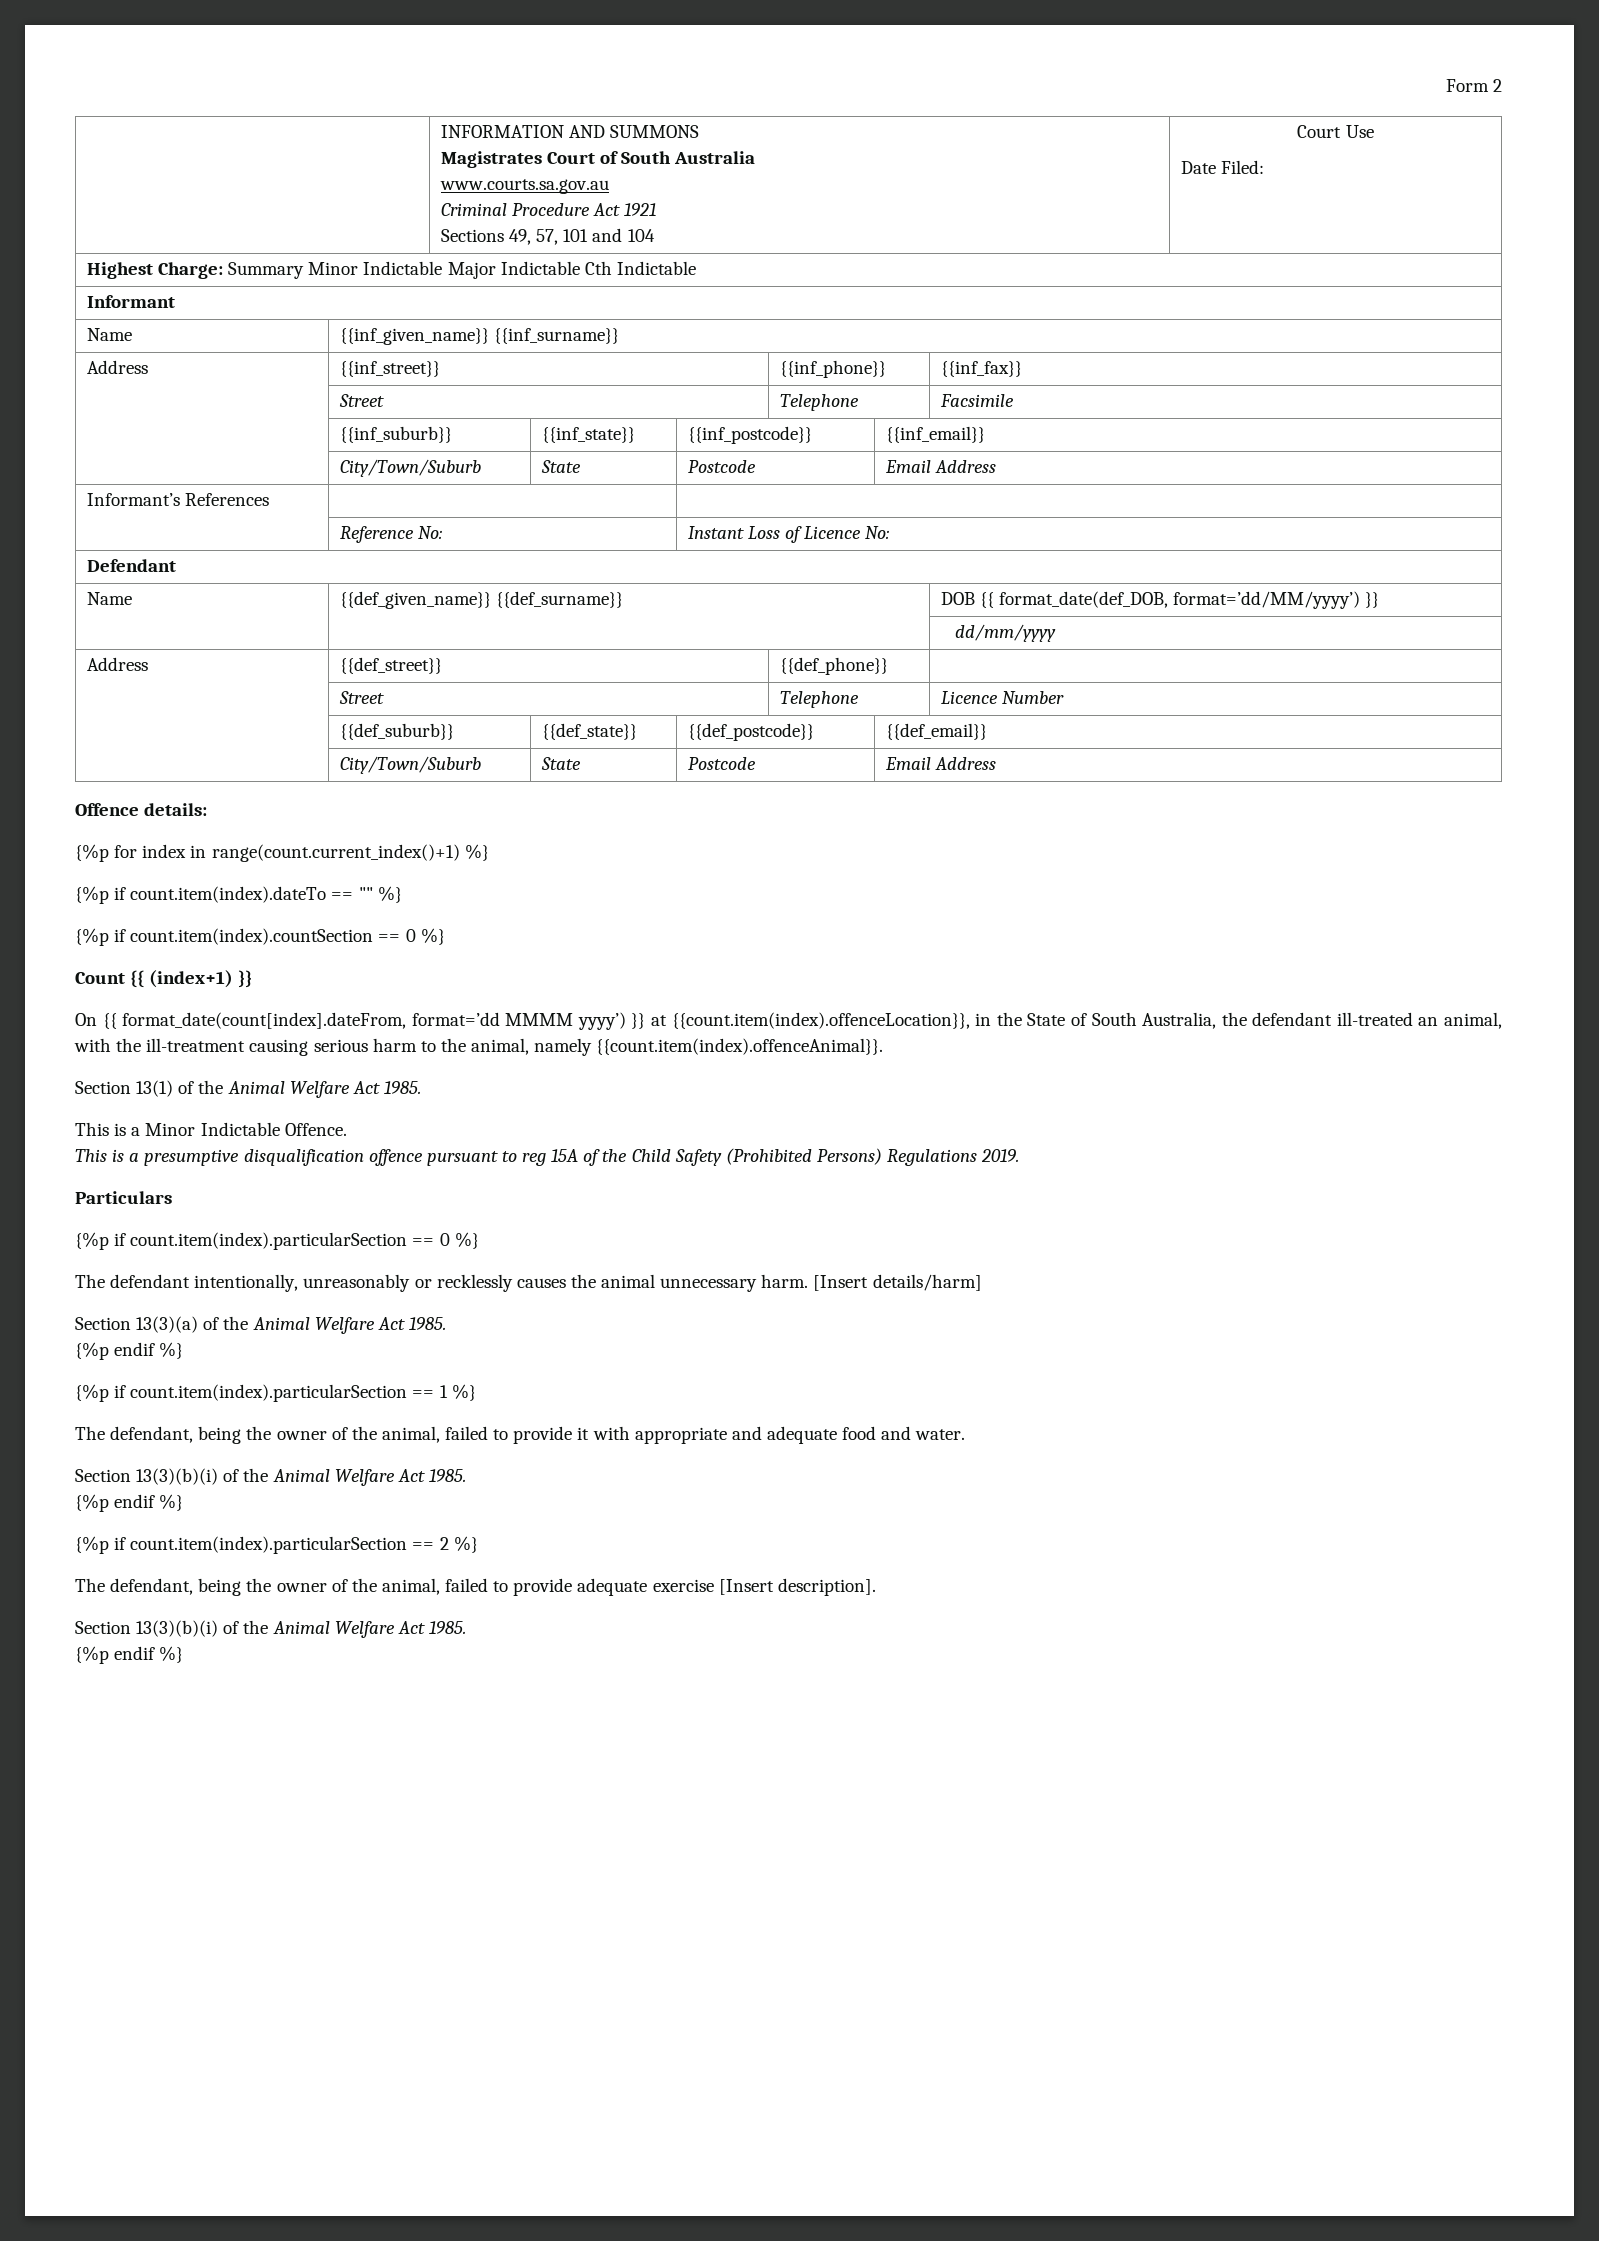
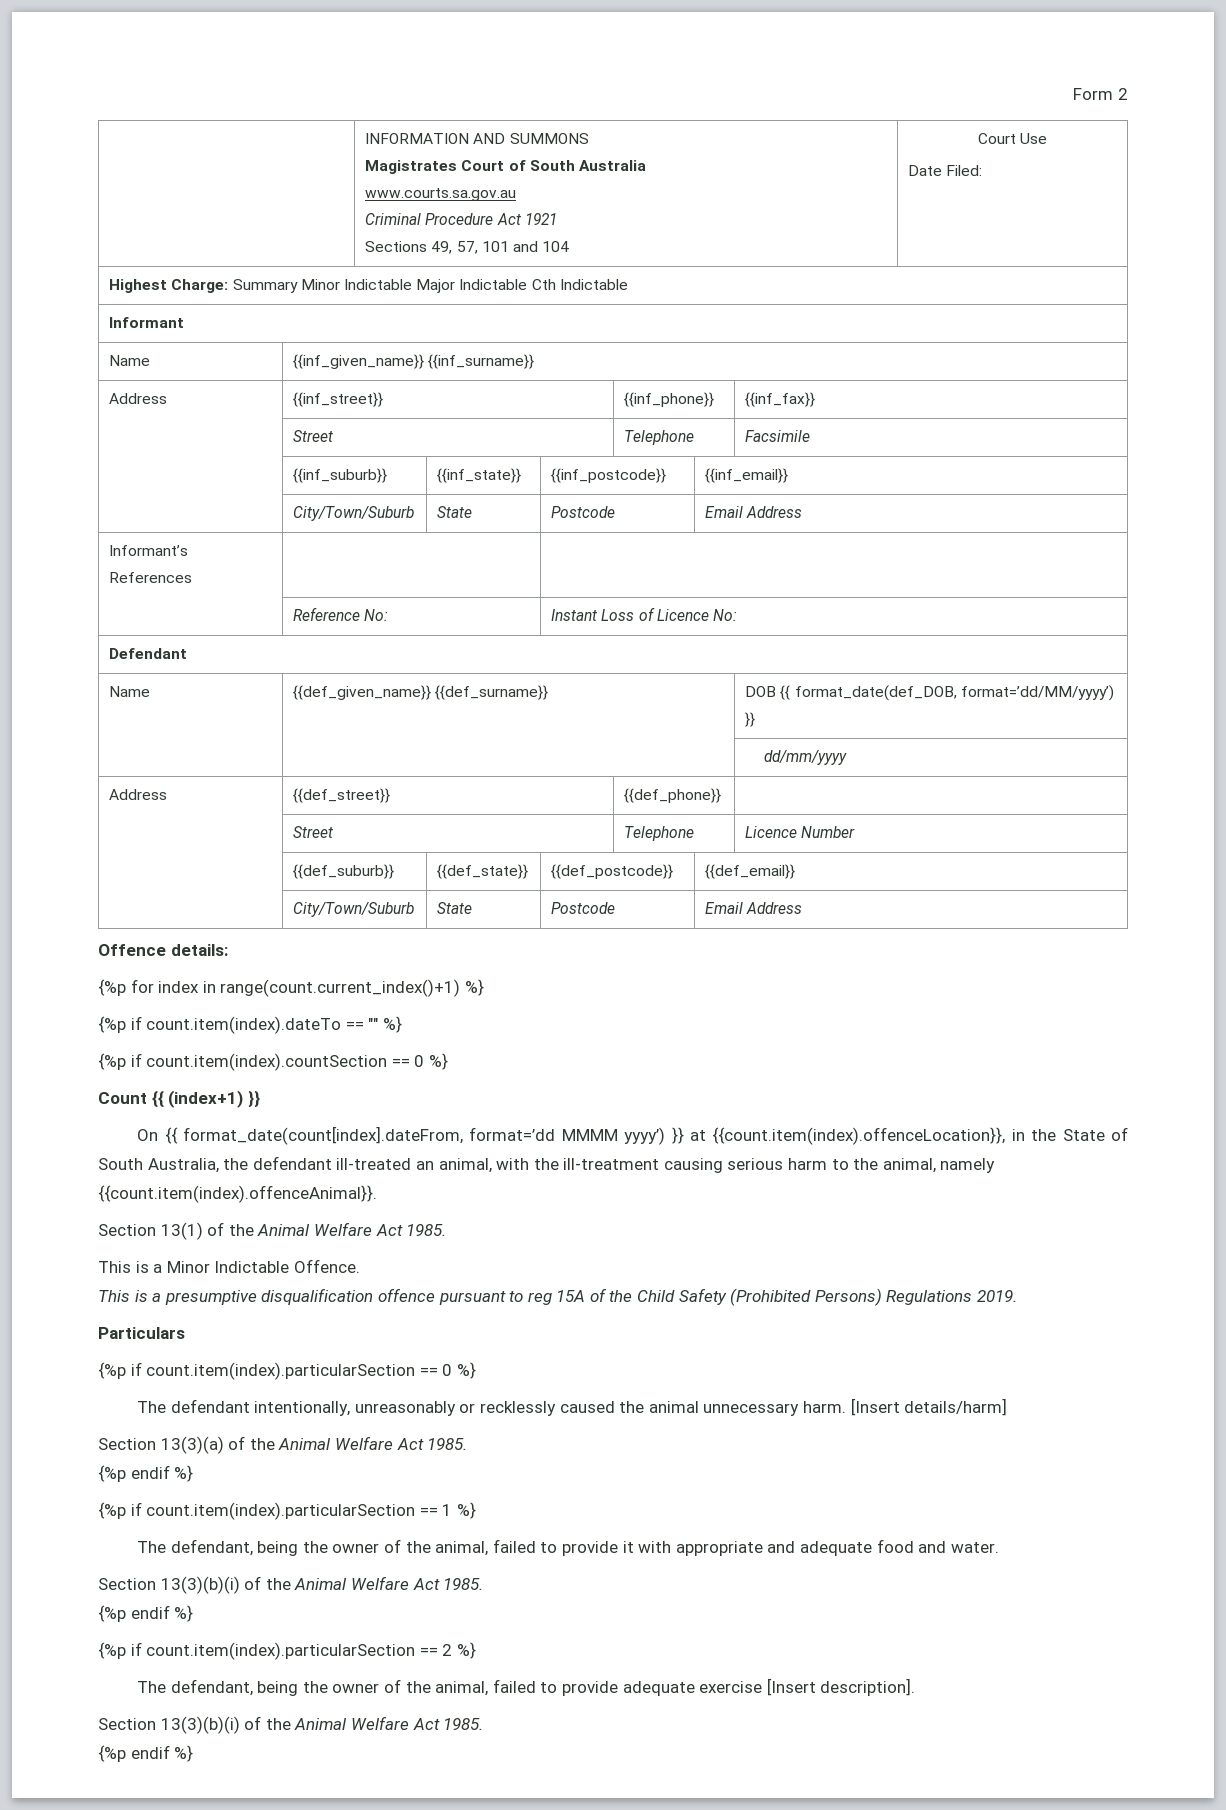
[516,1278,566,1288] causes -> [559,1401,615,1413] caused

